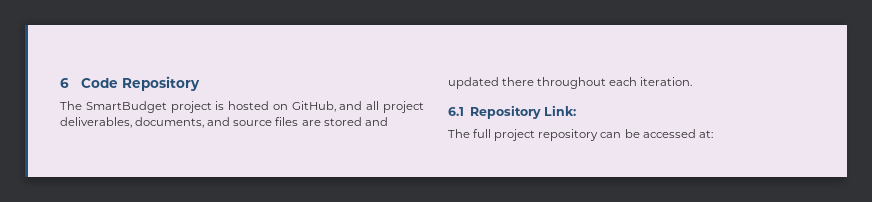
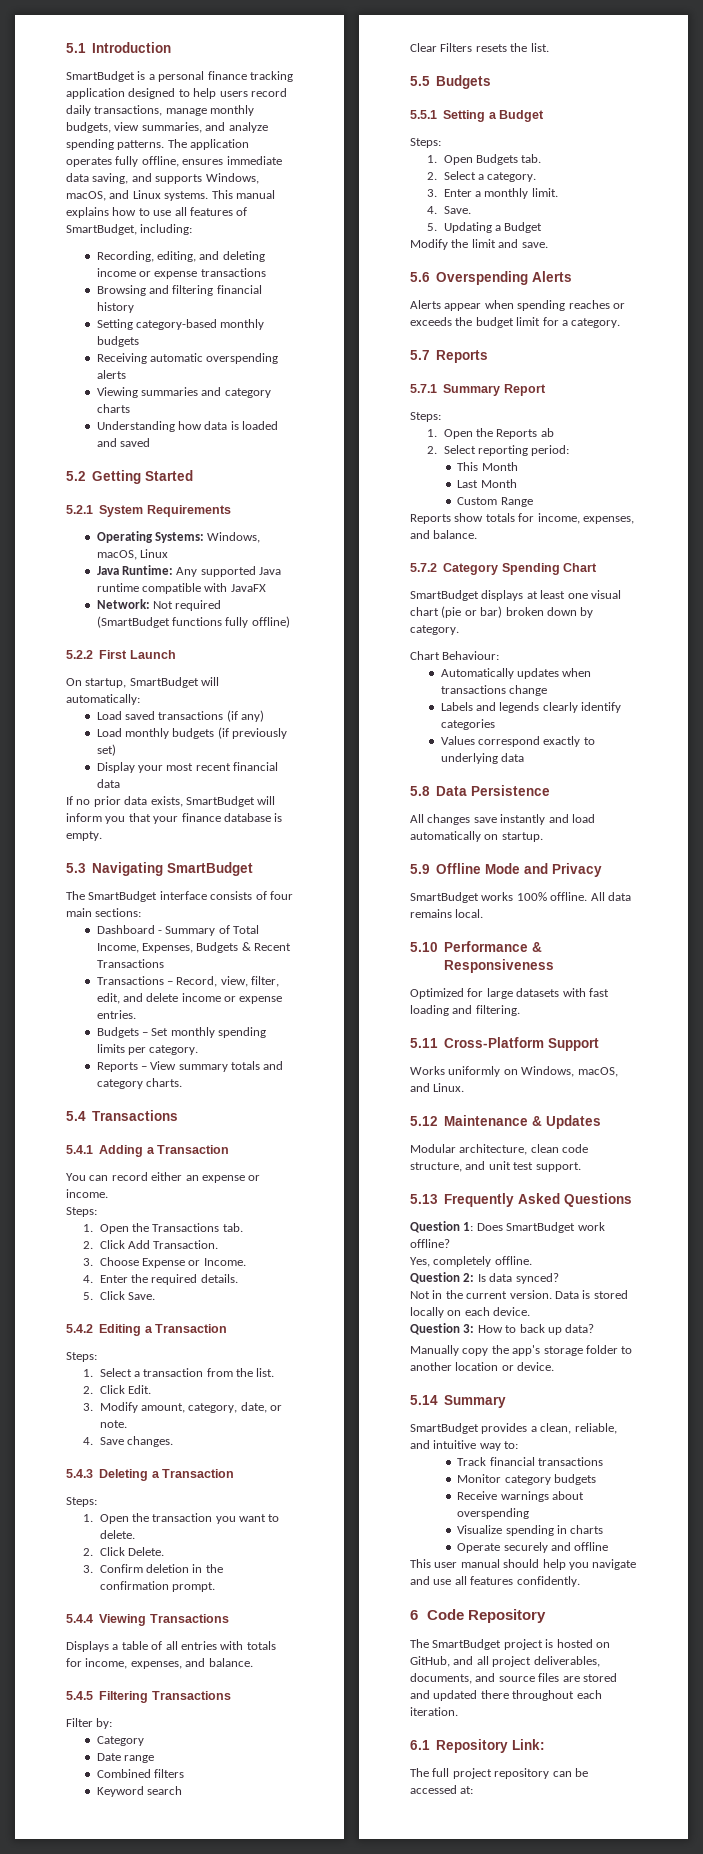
(60, 83) none -> [66,42,172,53] [66,71,293,82] [66,88,287,99] [66,105,255,116] [66,122,268,133] [66,139,250,150] [66,156,282,167] [66,173,259,184] [66,190,275,201] [66,207,248,218] [66,224,193,235] [96,251,265,262] [96,268,266,279] [96,285,262,296] [96,302,134,313] [96,319,265,330] [96,336,139,347] [96,353,279,364] [96,370,126,379] [96,387,271,398] [96,404,130,413] [96,421,279,432] [96,438,150,447] [66,470,194,484] [66,505,231,517] [96,531,261,543] [96,549,168,560] [96,565,282,577] [96,583,266,594] [96,599,222,611] [96,616,290,628] [66,650,176,659] [66,677,220,688] [66,694,140,705] [96,710,265,722] [96,727,288,739] [96,744,116,756] [96,762,279,773] [96,779,120,788] [66,796,276,807] [66,813,283,824] [66,831,102,841] [66,862,254,876] [66,891,293,902] [66,908,142,917] [96,925,260,936] [96,942,292,953] [96,959,164,968] [96,976,280,987] [96,993,283,1004] [96,1010,136,1019] [96,1027,267,1038] [96,1044,199,1055] [96,1061,284,1072] [96,1078,182,1089] [66,1110,179,1121] [66,1145,229,1157] [66,1172,261,1183] [66,1189,108,1198] [66,1207,97,1217] [82,1223,243,1234] [82,1240,219,1249] [82,1257,246,1268] [82,1274,238,1285] [82,1291,155,1300] [66,1324,227,1336] [66,1352,97,1362] [82,1368,275,1377] [82,1385,151,1394] [82,1402,283,1413] [99,1420,127,1428] [82,1436,173,1447] [66,1469,234,1481] [66,1497,97,1507] [82,1513,280,1524] [99,1530,135,1539] [82,1547,164,1556] [82,1564,223,1573] [99,1581,215,1592] [66,1614,229,1626] [66,1641,276,1652] [66,1658,253,1669] [66,1691,231,1703] [66,1718,113,1729] [96,1736,144,1746] [96,1753,154,1763] [96,1769,184,1778] [96,1786,182,1797] [410,43,549,52] [410,75,492,89] [410,110,544,122] [410,138,441,148] [426,154,542,165] [426,171,537,182] [426,188,558,199] [426,206,471,214] [426,222,543,233] [410,239,548,250] [410,271,573,285] [410,300,625,311] [410,317,621,328] [410,350,489,363] [410,384,546,396] [410,412,441,422] [426,428,554,439] [426,445,570,456] [457,462,518,471] [457,479,517,488] [457,497,533,507] [410,513,634,524] [410,530,478,539] [410,563,597,575] [410,590,621,601] [410,606,594,618] [410,625,459,635] [410,651,500,660] [440,668,592,679] [440,685,547,696] [440,702,622,713] [440,719,495,730] [440,736,595,747] [440,753,524,764] [410,785,551,796] [410,814,595,825] [410,831,543,842] [410,863,603,877] [410,892,631,903] [410,909,484,918] [410,941,543,952] [444,959,555,973] [410,988,609,999] [410,1005,520,1016] [410,1037,600,1051] [410,1066,618,1077] [410,1083,465,1092] [410,1115,602,1129] [410,1144,589,1155] [410,1161,581,1172] [410,1193,633,1207] [410,1221,605,1233] [410,1239,450,1248] [410,1256,532,1267] [410,1272,559,1284] [410,1290,628,1299] [410,1307,531,1318] [410,1323,595,1335] [410,1345,633,1356] [410,1362,555,1371] [410,1395,507,1408] [410,1423,617,1434] [410,1440,519,1451] [457,1457,604,1466] [457,1474,597,1485] [457,1491,585,1502] [457,1508,530,1519] [457,1525,604,1536] [457,1542,609,1553] [410,1559,637,1570] [410,1576,580,1587] 5.1 Introduction // SmartBudget is a personal finance tracking application designed to help users record daily transactions, manage monthly budgets, view summaries, and analyze spending patterns. The application operates fully offline, ensures immediate data saving, and supports Windows, macOS, and Linux systems. This manual explains how to use all features of SmartBudget, including: // Recording, editing, and deleting income or expense transactions // Browsing and filtering financial history // Setting category-based monthly budgets // Receiving automatic overspending alerts // Viewing summaries and category charts // Understanding how data is loaded and saved // 5.2 Getting Started // 5.2.1 System Requirements // Operating Systems: Windows, macOS, Linux // Java Runtime: Any supported Java runtime compatible with JavaFX // Network: Not required (SmartBudget functions fully offline) // 5.2.2 First Launch // On startup, SmartBudget will automatically: // Load saved transactions (if any) // Load monthly budgets (if previously set) // Display your most recent financial data // If no prior data exists, SmartBudget will inform you that your finance database is empty. // 5.3 Navigating SmartBudget // The SmartBudget interface consists of four main sections: // Dashboard - Summary of Total Income, Expenses, Budgets & Recent Transactions // Transactions – Record, view, filter, edit, and delete income or expense entries. // Budgets – Set monthly spending limits per category. // Reports – View summary totals and category charts. // 5.4 Transactions // 5.4.1 Adding a Transaction // You can record either an expense or income. // Steps: // 1. Open the Transactions tab. // 2. Click Add Transaction. // 3. Choose Expense or Income. // 4. Enter the required details. // 5. Click Save. // 5.4.2 Editing a Transaction // Steps: // 1. Select a transaction from the list. // 2. Click Edit. // 3. Modify amount, category, date, or note. // 4. Save changes. // 5.4.3 Deleting a Transaction // Steps: // 1. Open the transaction you want to delete. // 2. Click Delete. // 3. Confirm deletion in the confirmation prompt. // 5.4.4 Viewing Transactions // Displays a table of all entries with totals for income, expenses, and balance. // 5.4.5 Filtering Transactions // Filter by: // Category // Date range // Combined filters // Keyword search // Clear Filters resets the list. // 5.5 Budgets // 5.5.1 Setting a Budget // Steps: // 1. Open Budgets tab. // 2. Select a category. // 3. Enter a monthly limit. // 4. Save. // 5. Updating a Budget // Modify the limit and save. // 5.6 Overspending Alerts // Alerts appear when spending reaches or exceeds the budget limit for a category. // 5.7 Reports // 5.7.1 Summary Report // Steps: // 1. Open the Reports ab // 2. Select reporting period: // This Month // Last Month // Custom Range // Reports show totals for income, expenses, and balance. // 5.7.2 Category Spending Chart // SmartBudget displays at least one visual chart (pie or bar) broken down by category. // Chart Behaviour: // Automatically updates when transactions change // Labels and legends clearly identify categories // Values correspond exactly to underlying data // 5.8 Data Persistence // All changes save instantly and load automatically on startup. // 5.9 Offline Mode and Privacy // SmartBudget works 100% offline. All data remains local. // 5.10 Performance & Responsiveness // Optimized for large datasets with fast loading and filtering. // 5.11 Cross-Platform Support // Works uniformly on Windows, macOS, and Linux. // 5.12 Maintenance & Updates // Modular architecture, clean code structure, and unit test support. // 5.13 Frequently Asked Questions // Question 1: Does SmartBudget work offline? // Yes, completely offline. // Question 2: Is data synced? // Not in the current version. Data is stored locally on each device. // Question 3: How to back up data? // Manually copy the app's storage folder to another location or device. // 5.14 Summary // SmartBudget provides a clean, reliable, and intuitive way to: // Track financial transactions // Monitor category budgets // Receive warnings about overspending // Visualize spending in charts // Operate securely and offline // This user manual should help you navigate and use all features confidently. //

